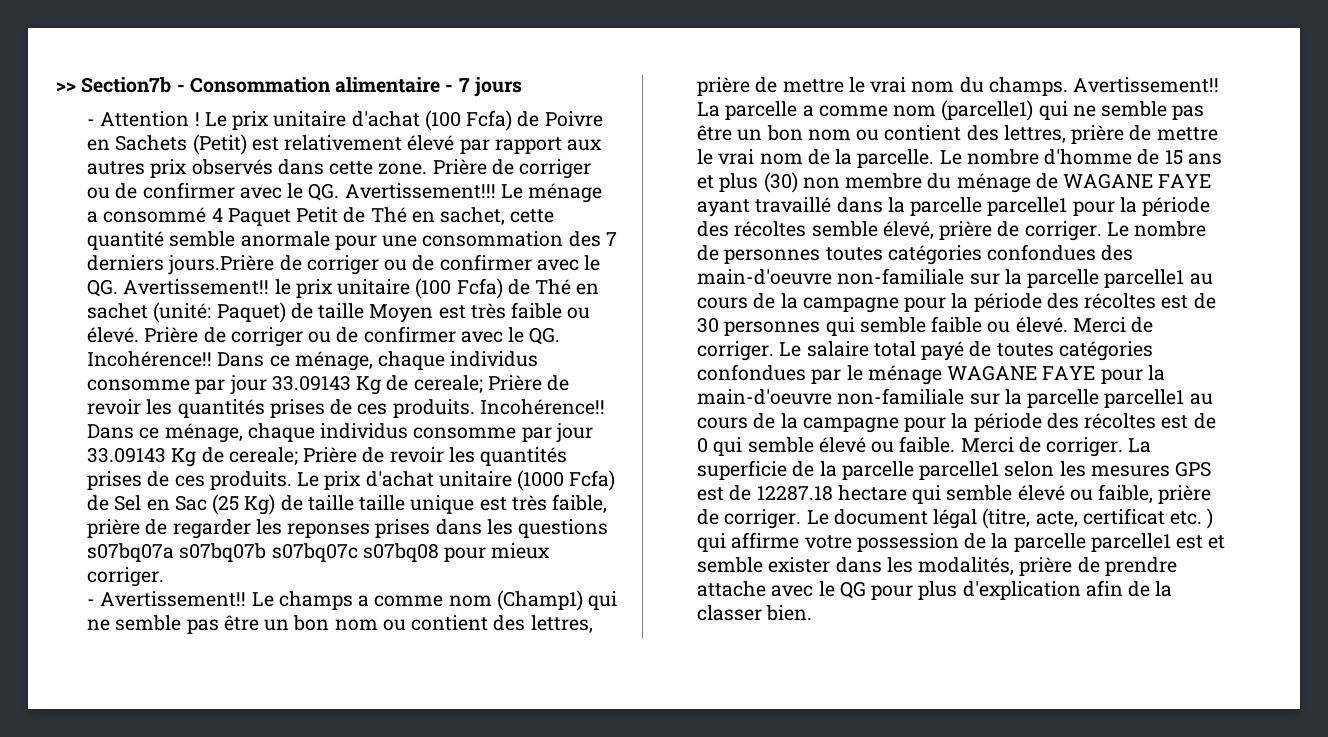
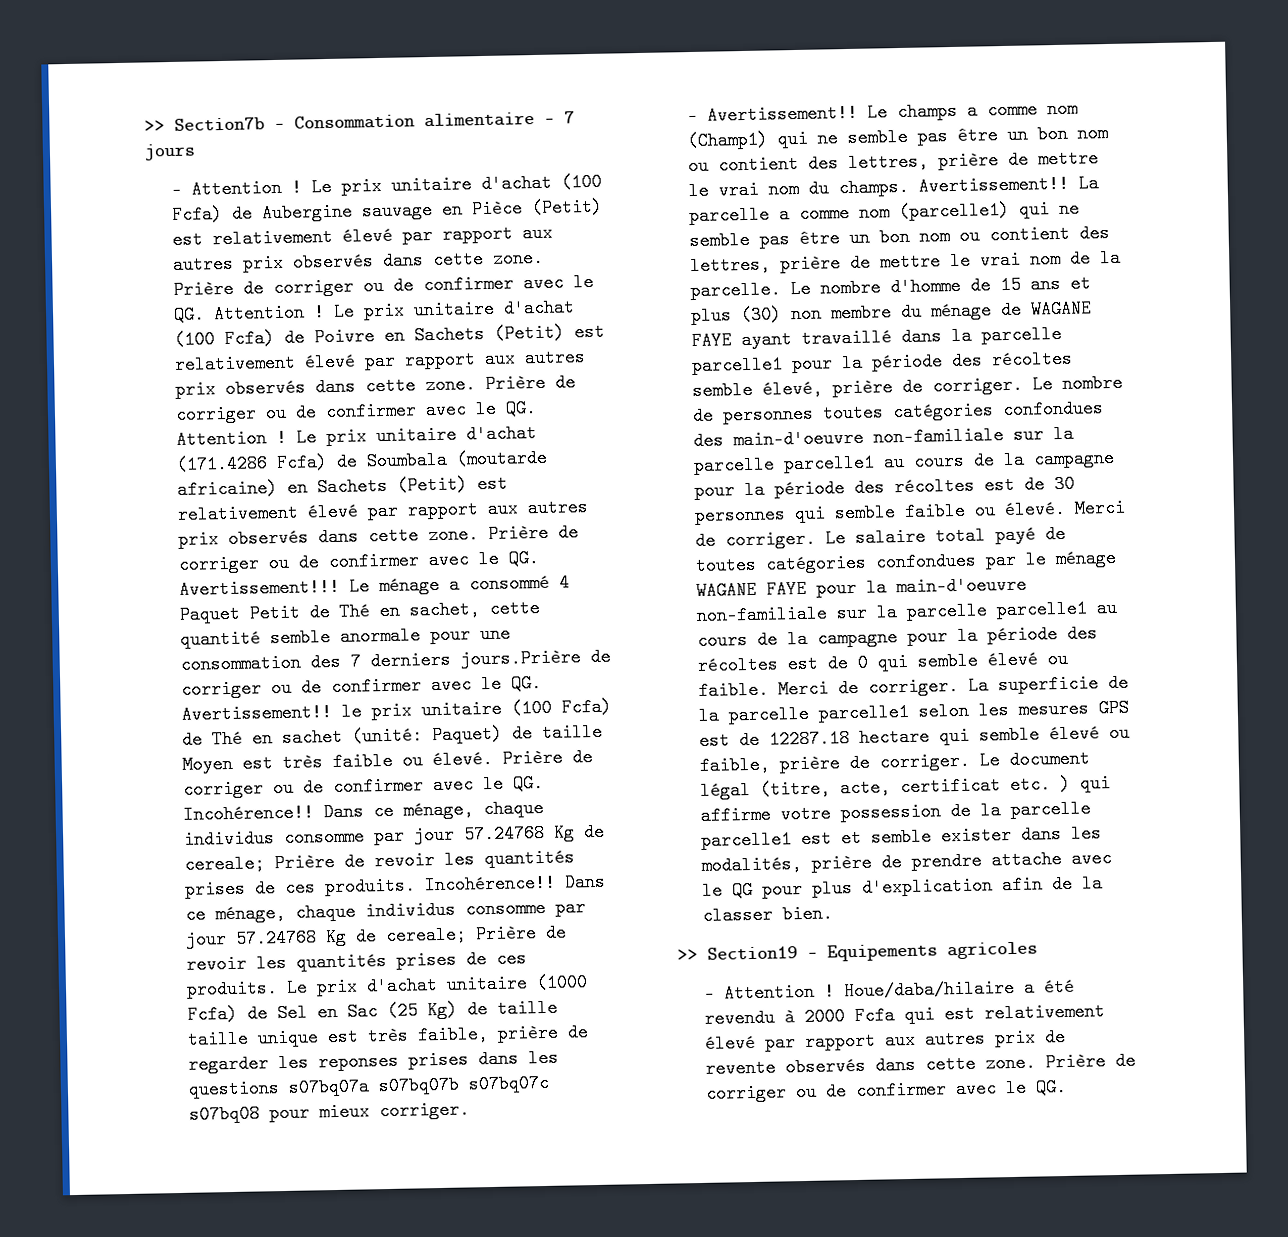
(540, 119) none -> [261,197,604,223] [172,223,554,249] [172,248,545,274] [173,272,595,299] [173,298,576,324] [174,328,306,349] Aubergine sauvage en Pièce (Petit) est relativement élevé par rapport aux autres prix observés dans cette zone. Prière de corriger ou de confirmer avec le QG. Attention ! Le prix unitaire d'achat (100 Fcfa) de
(340, 192) none -> [176,424,538,449] [176,448,549,474] [177,474,509,499] [177,498,590,524] [178,523,580,549] [178,548,540,574] Attention ! Le prix unitaire d'achat (171.4286 Fcfa) de Soumbala (moutarde africaine) en Sachets (Petit) est relativement élevé par rapport aux autres prix observés dans cette zone. Prière de corriger ou de confirmer avec le QG.
[271,375,351,391] 33.09143 -> [463,823,546,844] 57.24768
[86,447,166,463] 33.09143 -> [235,928,318,948] 57.24768
(813, 613) none -> [677,941,1038,962] [704,977,1076,1003] [704,1002,1106,1028] [705,1027,1067,1053] [705,1051,1137,1078] [705,1077,1068,1103] // >> Section19 - Equipements agricoles // - Attention ! Houe/daba/hilaire a été revendu à 2000 Fcfa qui est relativement élevé par rapport aux autres prix de revente observés dans cette zone. Prière de corriger ou de confirmer avec le QG.

